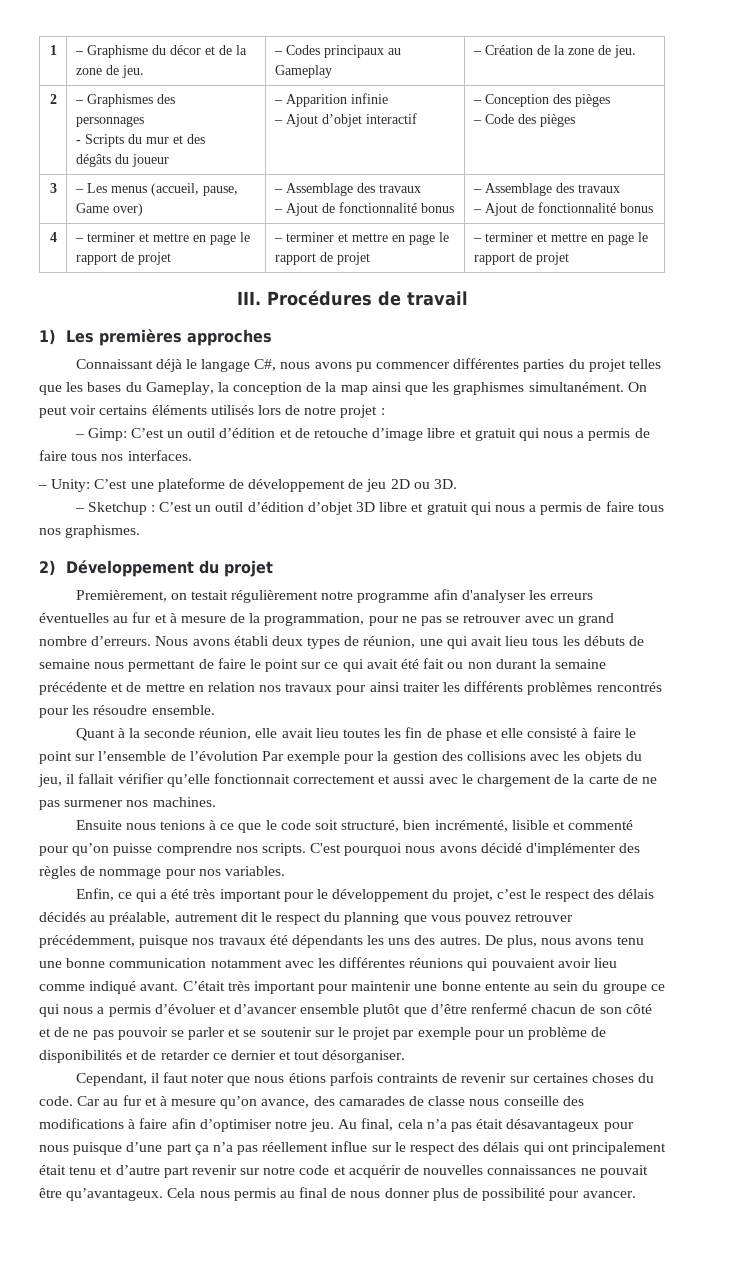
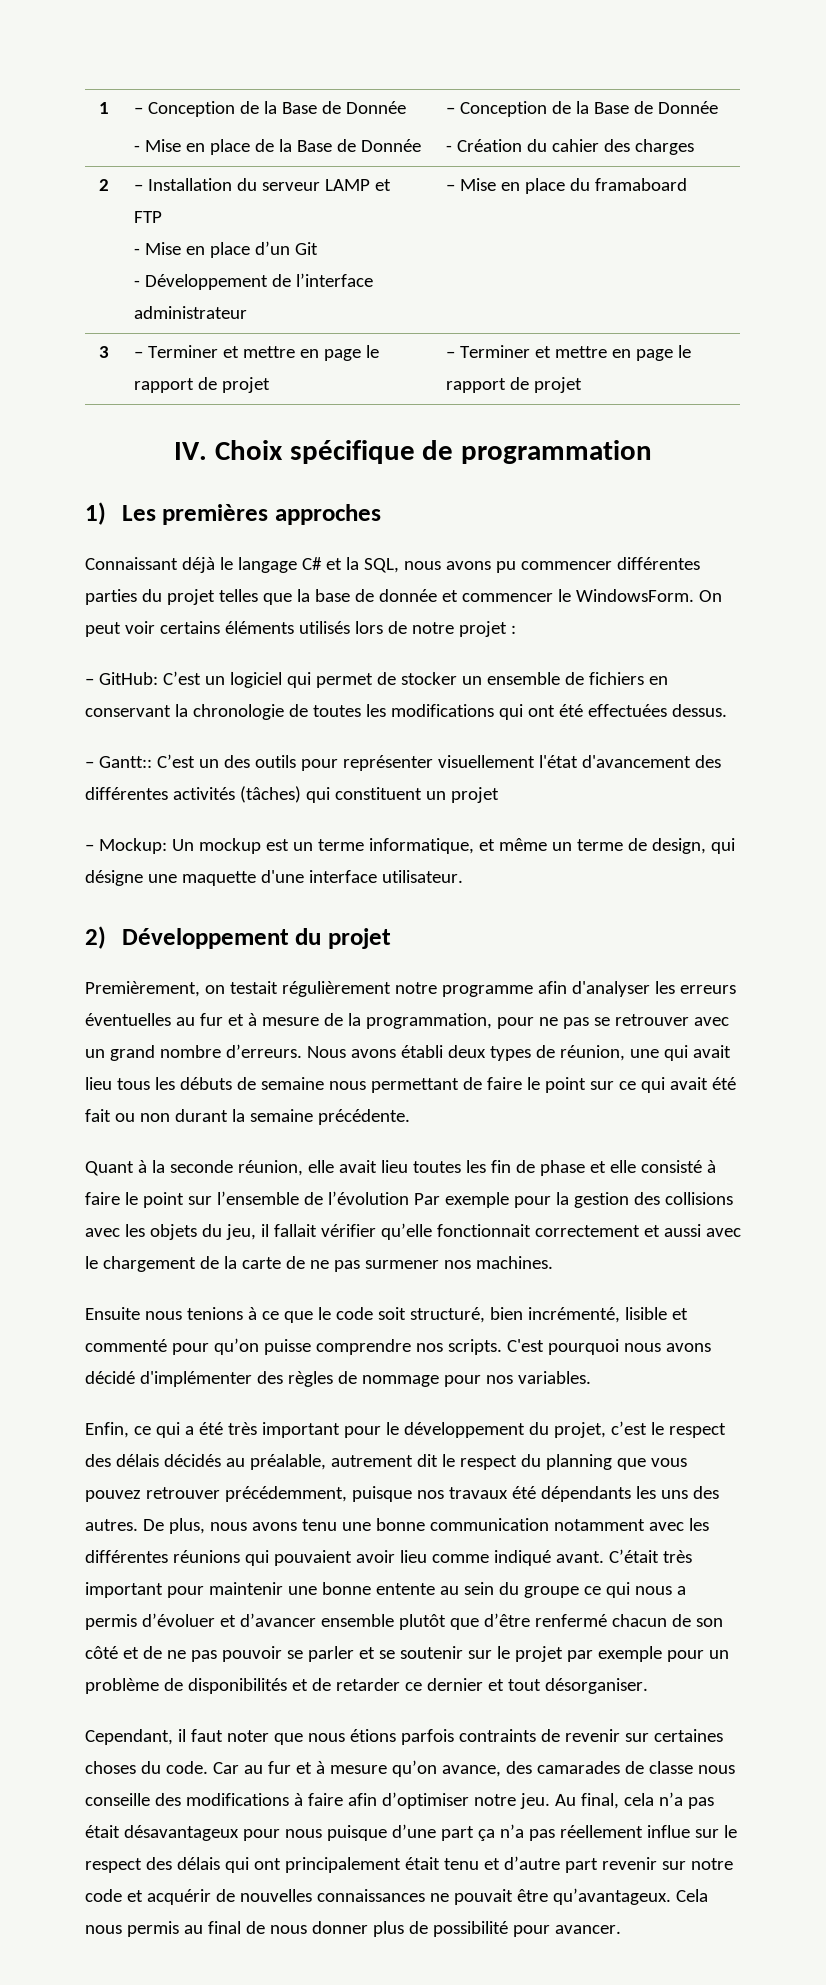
[86,45,247,58] [75,65,144,78] [273,45,401,58] [274,65,332,78] [472,45,636,58] [49,94,57,104] [74,94,175,107] [75,116,144,127] [75,134,205,147] [75,154,169,167] [273,93,388,107] [273,113,417,127] [472,94,610,107] [472,114,575,127] [49,183,57,193] [74,183,238,196] [75,203,143,216] [273,183,421,196] [273,202,454,216] [472,183,620,196] [472,202,653,216] [49,232,57,242] [74,232,250,245] [75,252,171,265] [273,232,449,245] [274,252,370,265] [472,232,533,242] Graphisme du décor et de la zone de jeu. | – Codes principaux au Gameplay | – Création de la zone de jeu. // 2 | – Graphismes des // personnages // - Scripts du mur et des // dégâts du joueur | – Apparition infinie // – Ajout d’objet interactif | – Conception des pièges // – Code des pièges // 3 | – Les menus (accueil, pause, Game over) | – Assemblage des travaux // – Ajout de fonctionnalité bonus | – Assemblage des travaux // – Ajout de fonctionnalité bonus // 4 | – terminer et mettre en page le rapport de projet | – terminer et mettre en page le rapport de projet | – terminer -> [147,101,406,117] [133,139,421,155] [445,101,718,117] [445,139,694,155] [98,179,109,191] [133,178,391,191] [133,211,162,223] [133,241,318,258] [133,273,373,290] [133,306,247,319] [445,178,687,194] [98,346,109,358] [133,345,379,361] [133,377,270,393] [445,345,530,358] Conception de la Base de Donnée // - Mise en place de la Base de Donnée | – Conception de la Base de Donnée // - Création du cahier des charges // 2 | – Installation du serveur LAMP et FTP // - Mise en place d’un Git // - Développement de l’interface administrateur | – Mise en place du framaboard // 3 | – Terminer et mettre en page le rapport de projet | – Terminer
[236,290,468,306] III. Procédures de travail -> [173,440,653,464] IV. Choix spécifique de programmation
[254,359,277,371] C#, -> [301,557,399,573] C# et la SQL,
[66,382,624,395] les bases du Gameplay, la conception de la map ainsi que les graphismes simultanément. -> [296,589,694,602] la base de donnée et commencer le WindowsForm.
[87,428,650,441] [39,450,192,461] [38,478,458,492] [74,501,664,515] [39,525,141,538] Gimp: C’est un outil d’édition et de retouche d’image libre et gratuit qui nous a permis de faire tous nos interfaces. // – Unity: C’est une plateforme de développement de jeu 2D ou 3D. // – Sketchup : C’est un outil d’édition d’objet 3D libre et gratuit qui nous a permis de faire tous nos graphismes. -> [98,671,668,688] [85,704,727,720] [85,754,721,771] [85,786,499,803] [85,838,735,854] [85,870,463,886] GitHub: C’est un logiciel qui permet de stocker un ensemble de fichiers en conservant la chronologie de toutes les modifications qui ont été effectuées dessus. // – Gantt:: C’est un des outils pour représenter visuellement l'état d'avancement des différentes activités (tâches) qui constituent un projet // – Mockup: Un mockup est un terme informatique, et même un terme de design, qui désigne une maquette d'une interface utilisateur.
[39,681,662,695] [39,705,215,718] précédente et de mettre en relation nos travaux pour ainsi traiter les différents problèmes rencontrés pour les résoudre ensemble. -> [317,1109,410,1125] précédente.

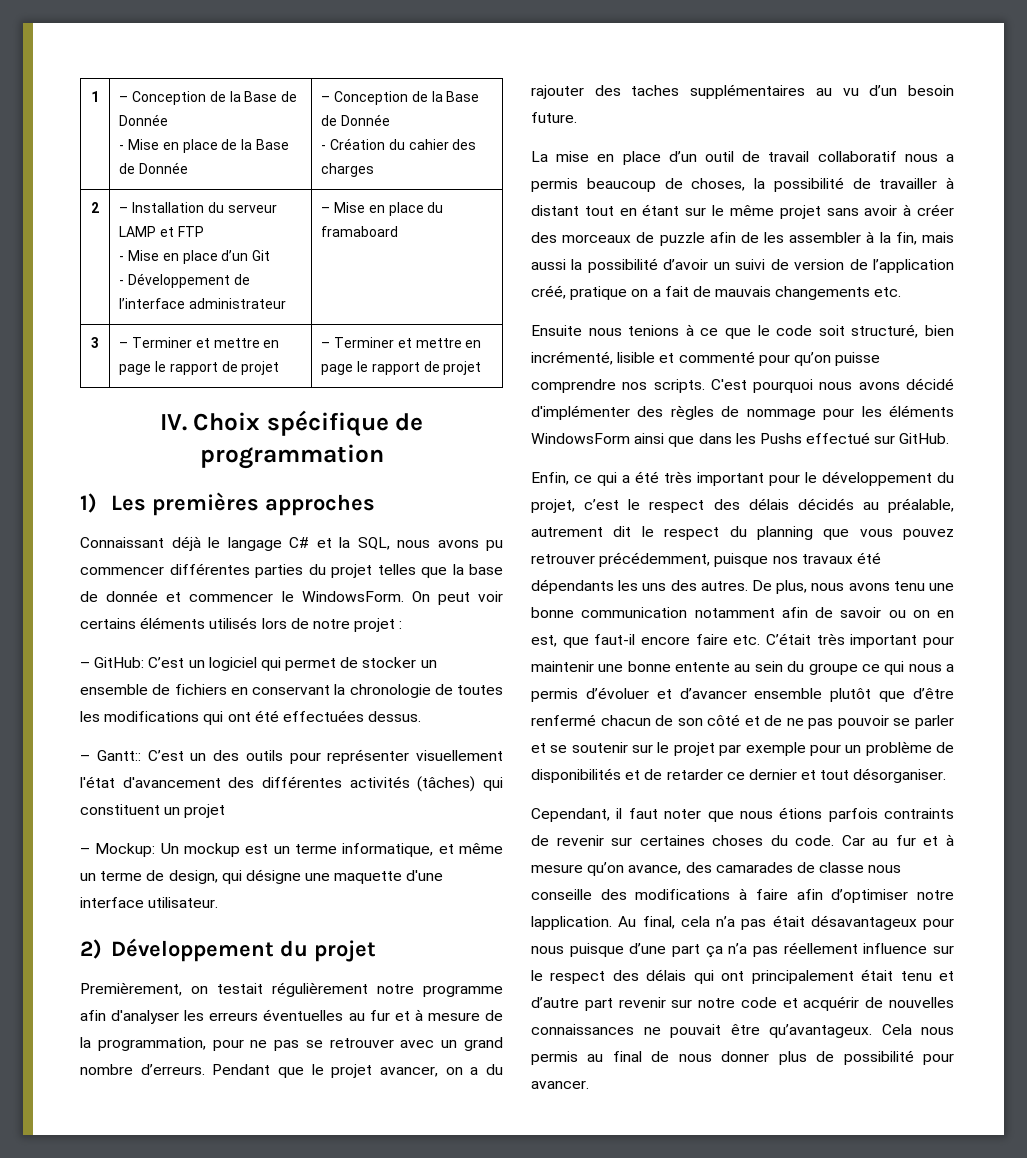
[306,1045,731,1061] [85,1077,736,1093] [85,1109,410,1125] [85,1160,716,1176] [85,1191,733,1208] [85,1223,741,1240] [85,1256,553,1272] Nous avons établi deux types de réunion, une qui avait lieu tous les débuts de semaine nous permettant de faire le point sur ce qui avait été fait ou non durant la semaine précédente. // Quant à la seconde réunion, elle avait lieu toutes les fin de phase et elle consisté à faire le point sur l’ensemble de l’évolution Par exemple pour la gestion des collisions avec les objets du jeu, il fallait vérifier qu’elle fonctionnait correctement et aussi avec le chargement de la carte de ne pas surmener nos machines. -> [212,1064,503,1078] [531,84,954,99] [531,112,577,123] [531,151,954,165] [531,177,954,192] [531,204,954,219] [531,231,954,246] [531,258,954,273] [531,285,902,300] Pendant que le projet avancer, on a du rajouter des taches supplémentaires au vu d’un besoin future. // La mise en place d’un outil de travail collaboratif nous a permis beaucoup de choses, la possibilité de travailler à distant tout en étant sur le même projet sans avoir à créer des morceaux de puzzle afin de les assembler à la fin, mais aussi la possibilité d’avoir un suivi de version de l’application créé, pratique on a fait de mauvais changements etc.
[485,1371,591,1384] nos variables. -> [861,405,954,417] [531,432,950,447] les éléments WindowsForm ainsi que dans les Pushs effectué sur GitHub.
[648,1518,709,1531] [85,1550,604,1566] avec les différentes réunions qui pouvaient avoir lieu comme indiqué avant. -> [781,607,954,618] [531,634,761,648] afin de savoir ou on en est, que faut-il encore faire etc.
[519,1793,550,1809] jeu. -> [531,916,612,930] lapplication.
[646,1825,690,1838] influe -> [863,943,928,954] influence

